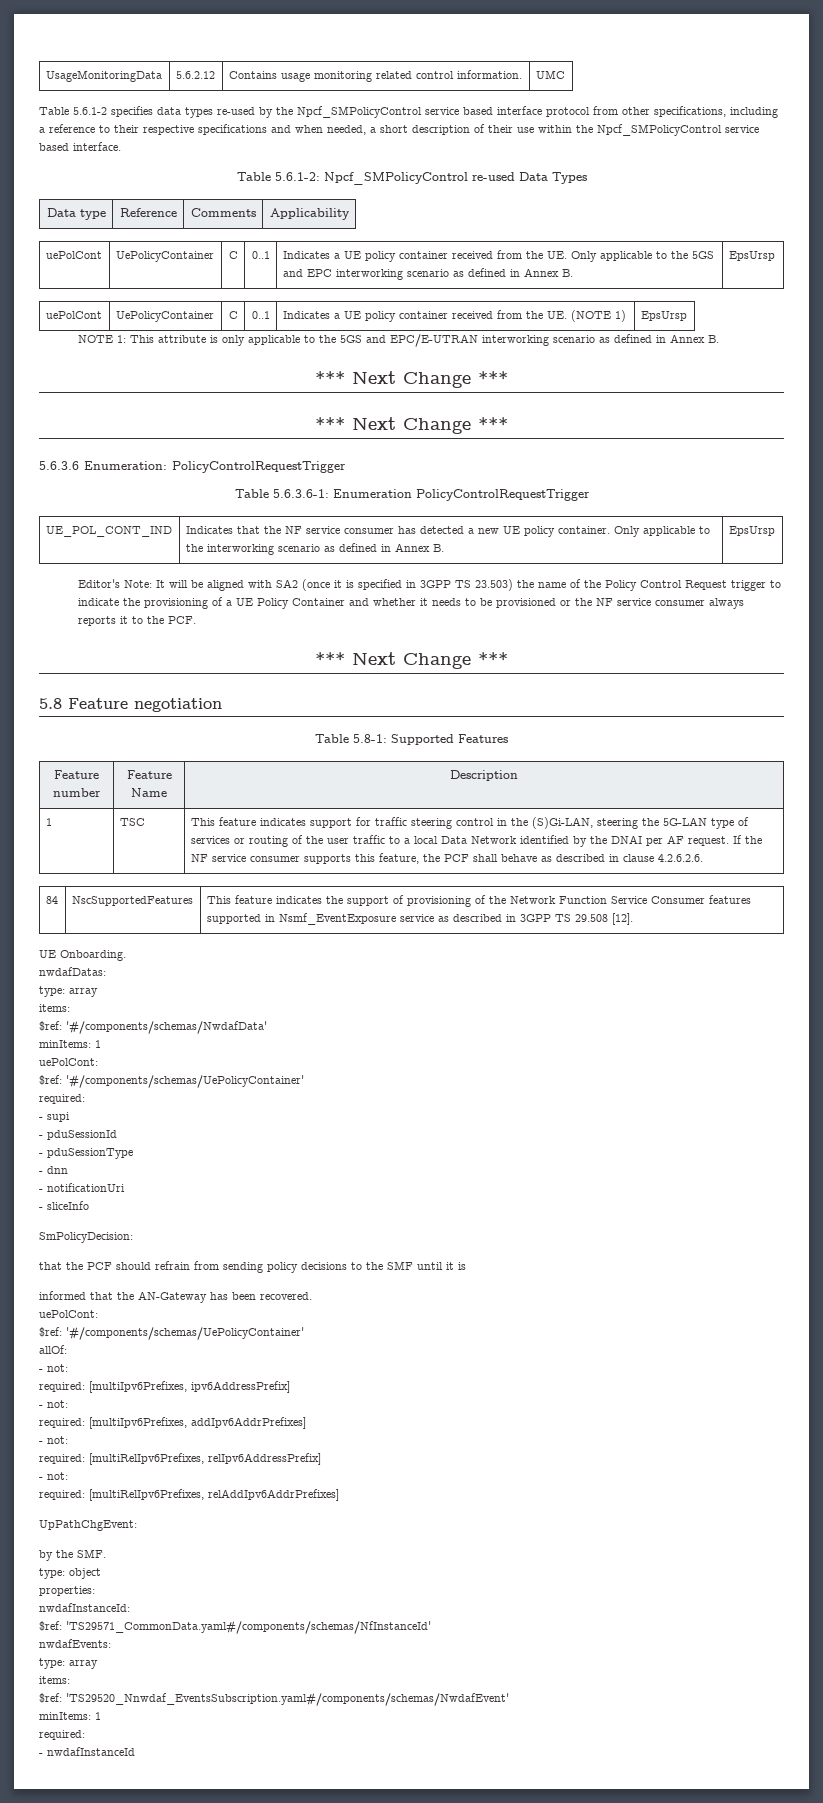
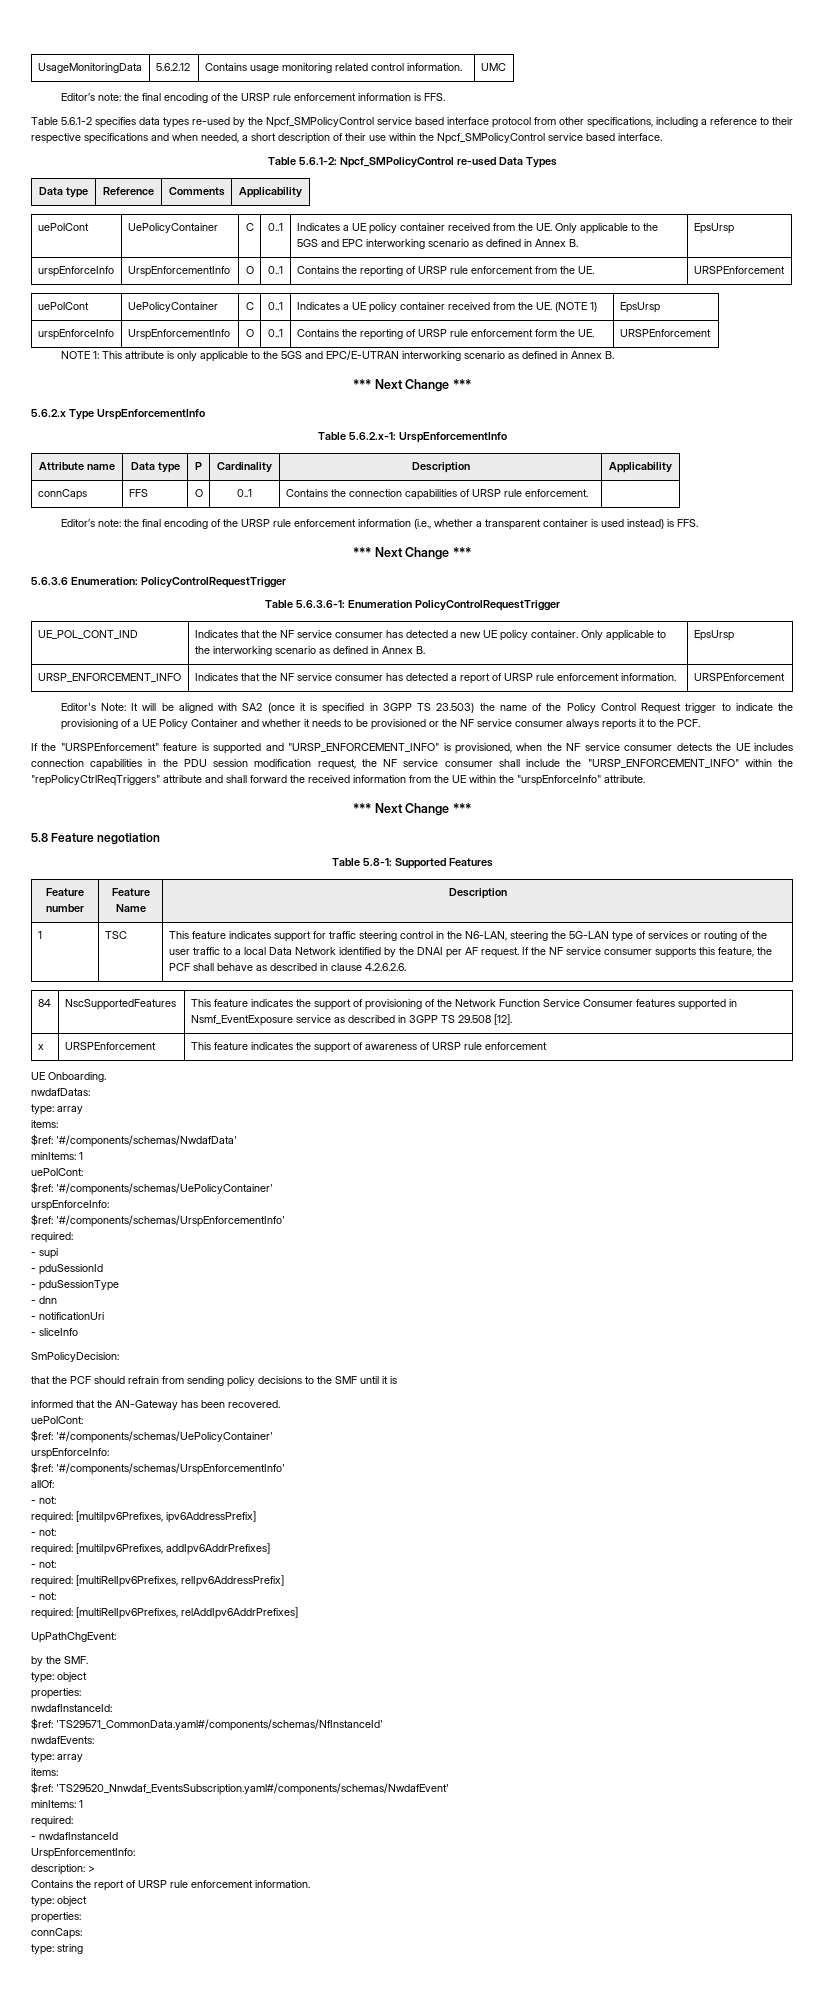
(565, 74) none -> [60,93,445,103] // Editor’s note: the final encoding of the URSP rule enforcement information is FFS.
(775, 256) none -> [37,266,114,277] [127,266,230,277] [245,266,254,274] [268,266,283,274] [296,266,594,277] [693,266,785,274] // urspEnforceInfo | UrspEnforcementInfo | O | 0..1 | Contains the reporting of URSP rule enforcement from the UE. | URSPEnforcement
(687, 316) none -> [37,329,114,340] [127,329,230,340] [245,329,254,337] [268,329,283,337] [296,329,594,340] [619,329,711,337] // urspEnforceInfo | UrspEnforcementInfo | O | 0..1 | Contains the reporting of URSP rule enforcement form the UE. | URSPEnforcement
(508, 377) none -> [31,409,205,420] [317,432,507,443] [39,462,115,470] [130,462,180,473] [195,462,202,470] [217,462,272,473] [411,462,470,473] [609,462,672,473] [37,489,87,500] [128,489,148,497] [194,489,203,497] [237,489,252,497] [285,489,588,500] [60,519,698,530] // 5.6.2.x Type UrspEnforcementInfo // Table 5.6.2.x-1: UrspEnforcementInfo // Attribute name | Data type | P | Cardinality | Description | Applicability // connCaps | FFS | O | 0..1 | Contains the connection capabilities of URSP rule enforcement. | // Editor’s note: the final encoding of the URSP rule enforcement information (i.e., whether a transparent container is used instead) is FFS.
(775, 531) none -> [37,673,181,682] [194,673,676,684] [693,673,785,681] // URSP_ENFORCEMENT_INFO | Indicates that the NF service consumer has detected a report of URSP rule enforcement information. | URSPEnforcement
(196, 620) none -> [31,743,794,754] [31,759,794,770] [31,775,645,786] // If the "URSPEnforcement" feature is supported and "URSP_ENFORCEMENT_INFO" is provisioned, when the NF service consumer detects the UE includes connection capabilities in the PDU session modification request, the NF service consumer shall include the "URSP_ENFORCEMENT_INFO" within the "repPolicyCtrlReqTriggers" attribute and shall forward the received information from the UE within the "urspEnforceInfo" attribute.
[531,817,593,829] (S)Gi-LAN, -> [464,931,507,941] N6-LAN,
(633, 919) none -> [37,1044,44,1050] [64,1042,156,1050] [190,1042,547,1053] // x | URSPEnforcement | This feature indicates the support of awareness of URSP rule enforcement
(304, 1081) none -> [31,1200,109,1211] [31,1214,285,1227] // urspEnforceInfo: // $ref: '#/components/schemas/UrspEnforcementInfo'
(304, 1333) none -> [31,1448,109,1459] [31,1462,285,1475] // urspEnforceInfo: // $ref: '#/components/schemas/UrspEnforcementInfo'
(135, 1751) none -> [31,1848,135,1859] [31,1864,95,1875] [31,1880,310,1891] [31,1896,87,1907] [31,1912,81,1923] [31,1928,82,1939] [31,1944,83,1955] // UrspEnforcementInfo: // description: > // Contains the report of URSP rule enforcement information. // type: object // properties: // connCaps: // type: string

